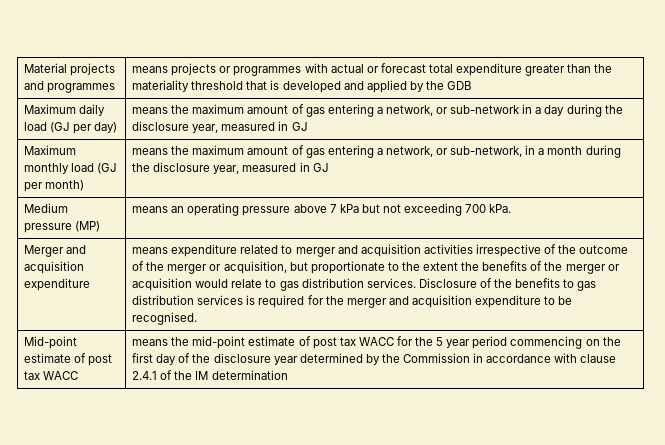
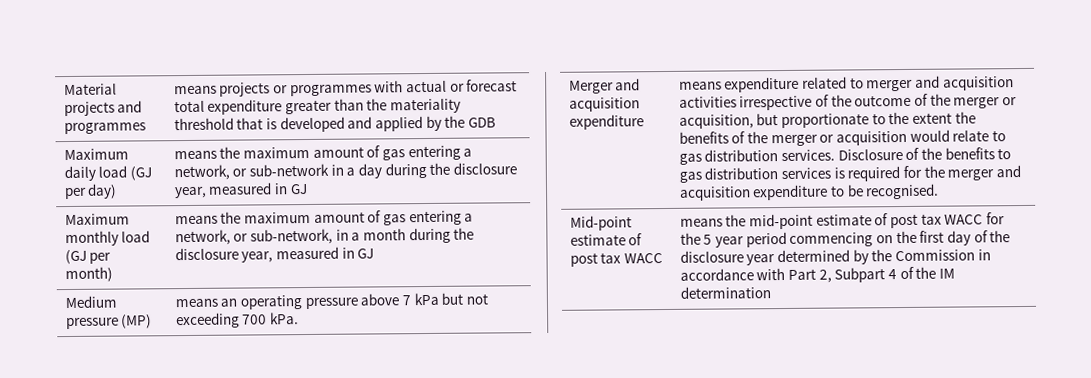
[580,354,617,363] [132,371,158,380] clause 2.4.1 -> [788,267,898,283] Part 2, Subpart 4

